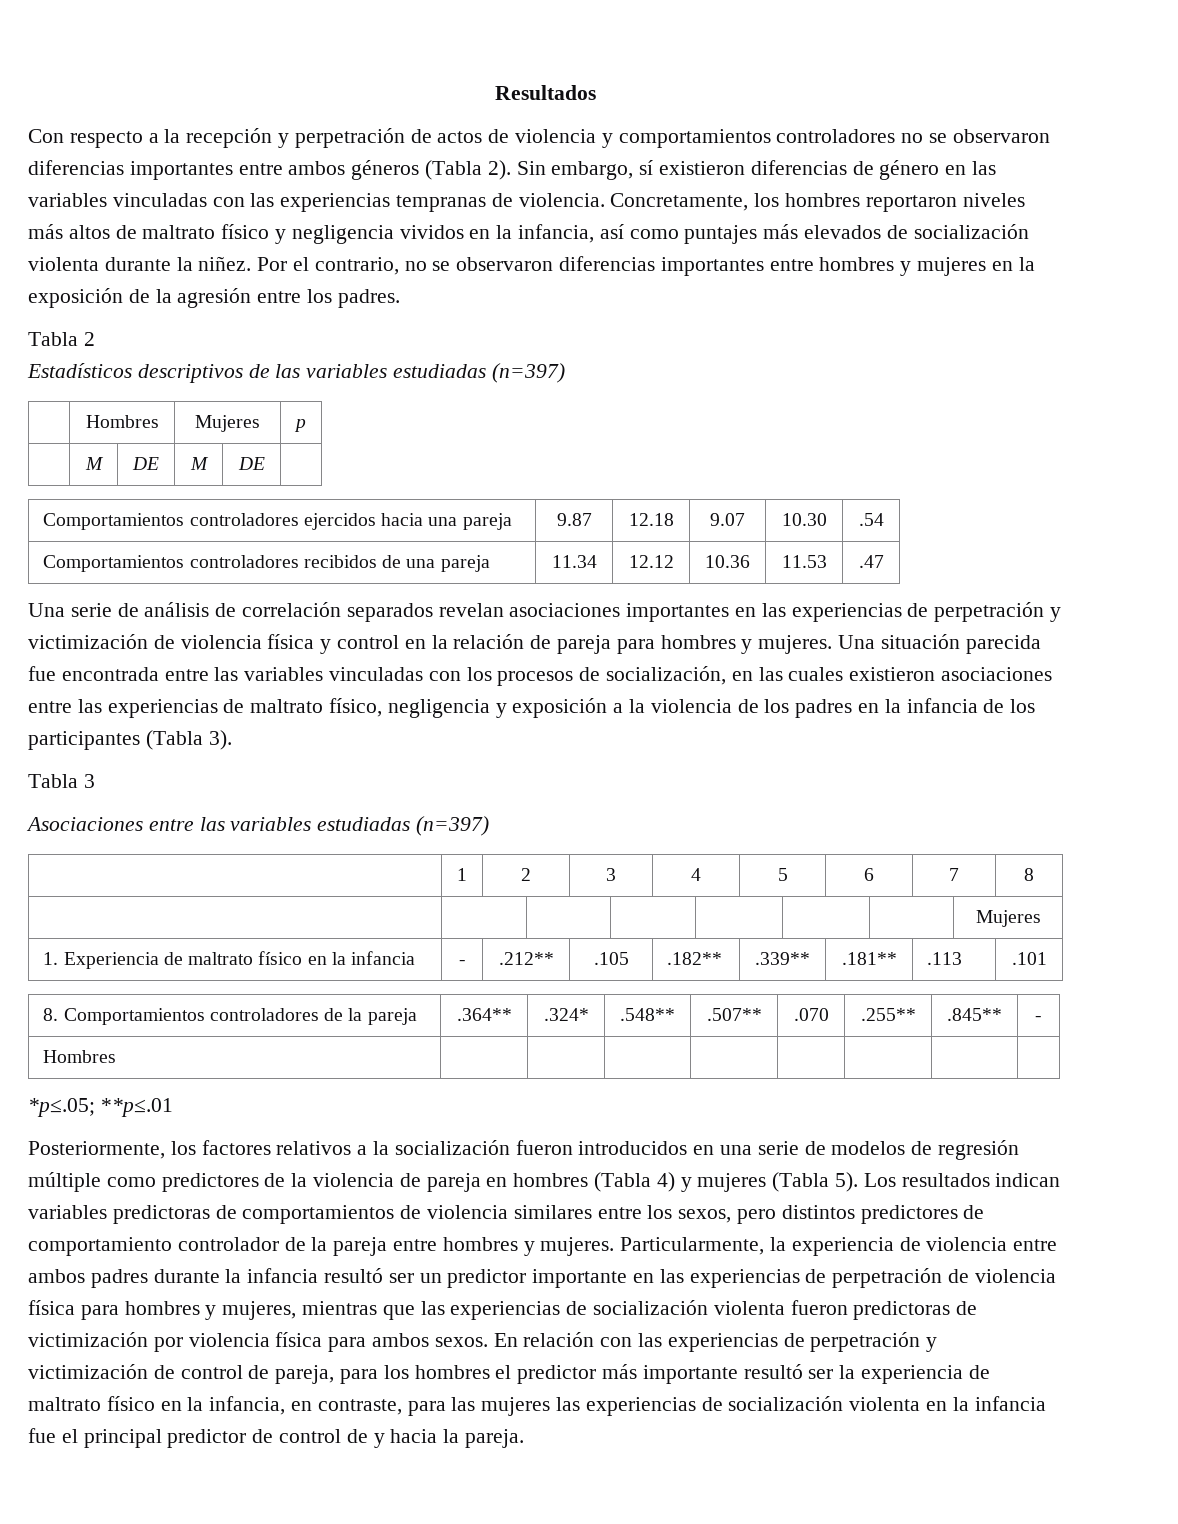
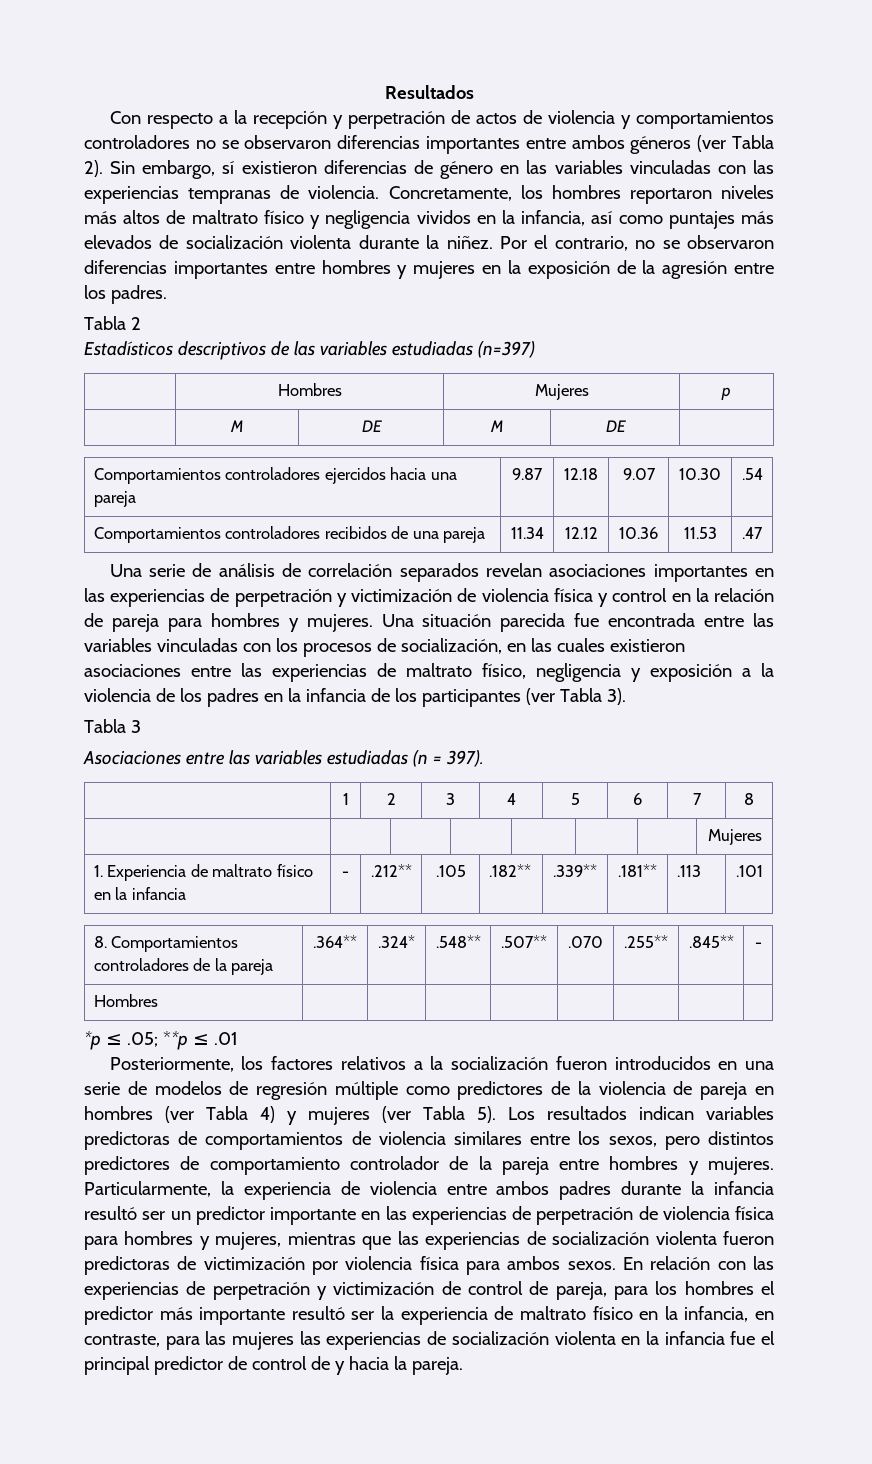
[425,160,483,180] (Tabla -> [697,135,775,152] (ver Tabla
[145,730,203,750] (Tabla -> [525,688,602,705] (ver Tabla
[416,816,490,836] (n=397) -> [412,750,484,767] (n = 397).
[28,1098,173,1117] *p≤.05; **p≤.01 -> [84,1031,238,1050] *p ≤ .05; **p ≤ .01
[594,1172,652,1192] (Tabla -> [165,1106,249,1123] (ver Tabla
[772,1172,830,1192] (Tabla -> [381,1106,466,1123] (ver Tabla

